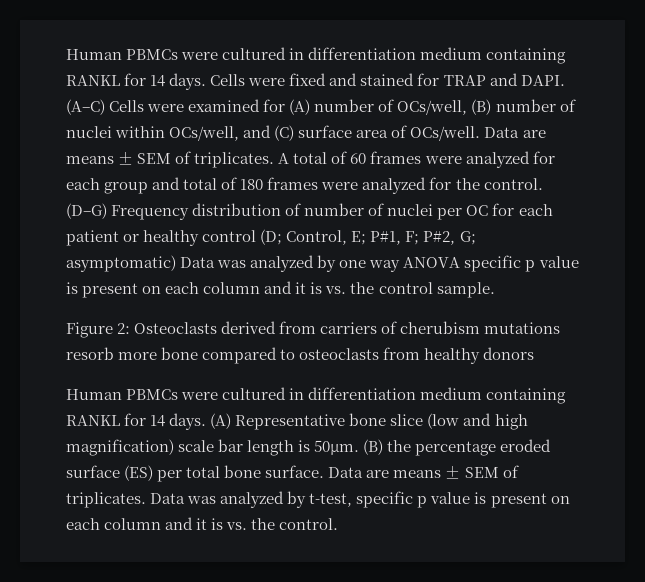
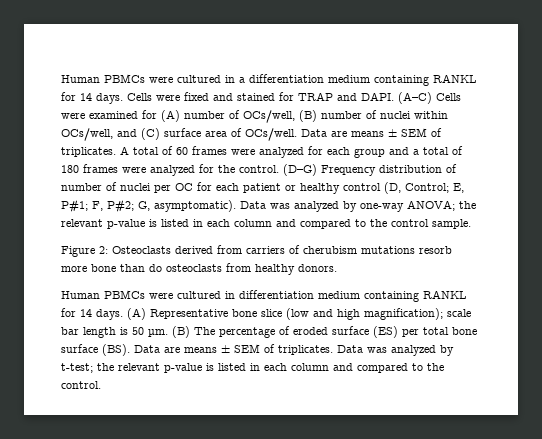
[66,47,305,60] Human PBMCs were cultured in -> [61,74,245,83] Human PBMCs were cultured in a
(181, 183) none -> [413,149,419,155] a
[260,229,476,245] [66,255,579,272] [66,281,347,298] (D; Control, E; P#1, F; P#2, G; asymptomatic) Data was analyzed by one way ANOVA specific p value is present on each column and it is vs. -> [384,182,464,194] [61,199,476,213] [61,219,366,229] (D, Control; E, P#1; F, P#2; G, asymptomatic). Data was analyzed by one-way ANOVA; the relevant p-value is listed in each column and compared to
[202,347,296,364] compared to -> [120,264,162,272] than do
[483,347,535,360] donors -> [298,264,337,272] donors.
[66,439,174,456] magnification) -> [364,308,443,320] magnification);
[314,439,497,456] 50µm. (B) the percentage -> [132,326,290,338] 50 µm. (B) The percentage of
[265,465,325,478] surface. -> [61,344,130,356] surface (BS).
[309,491,570,508] [66,517,248,530] t-test, specific p value is present on each column and it is vs. -> [61,363,423,373] t-test; the relevant p-value is listed in each column and compared to

